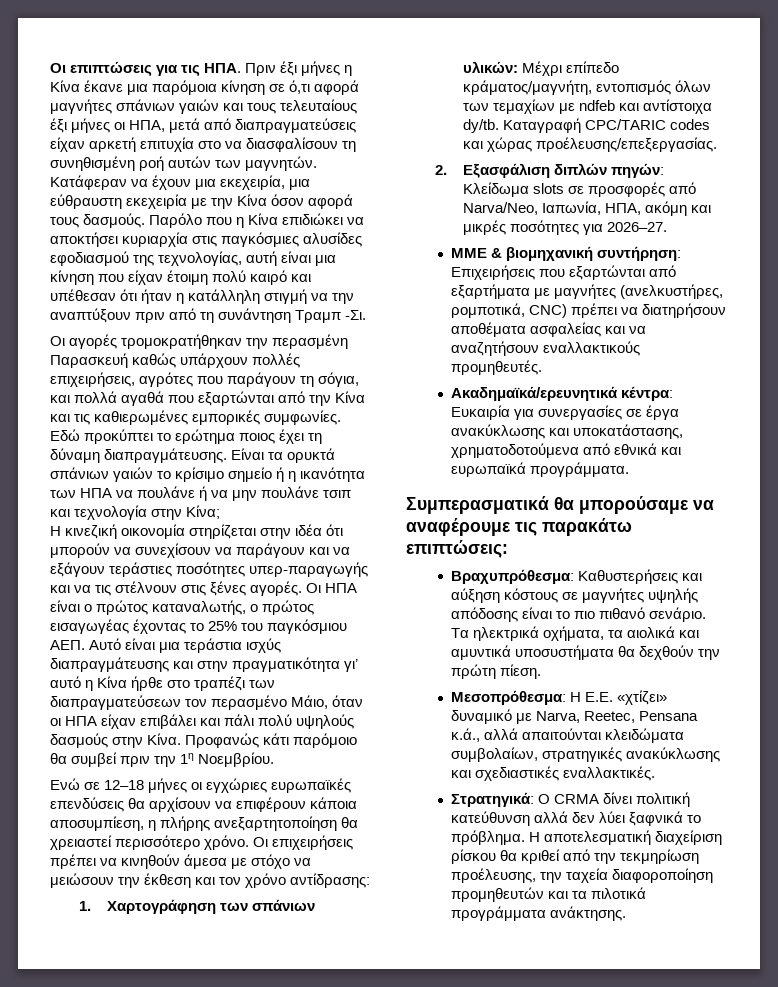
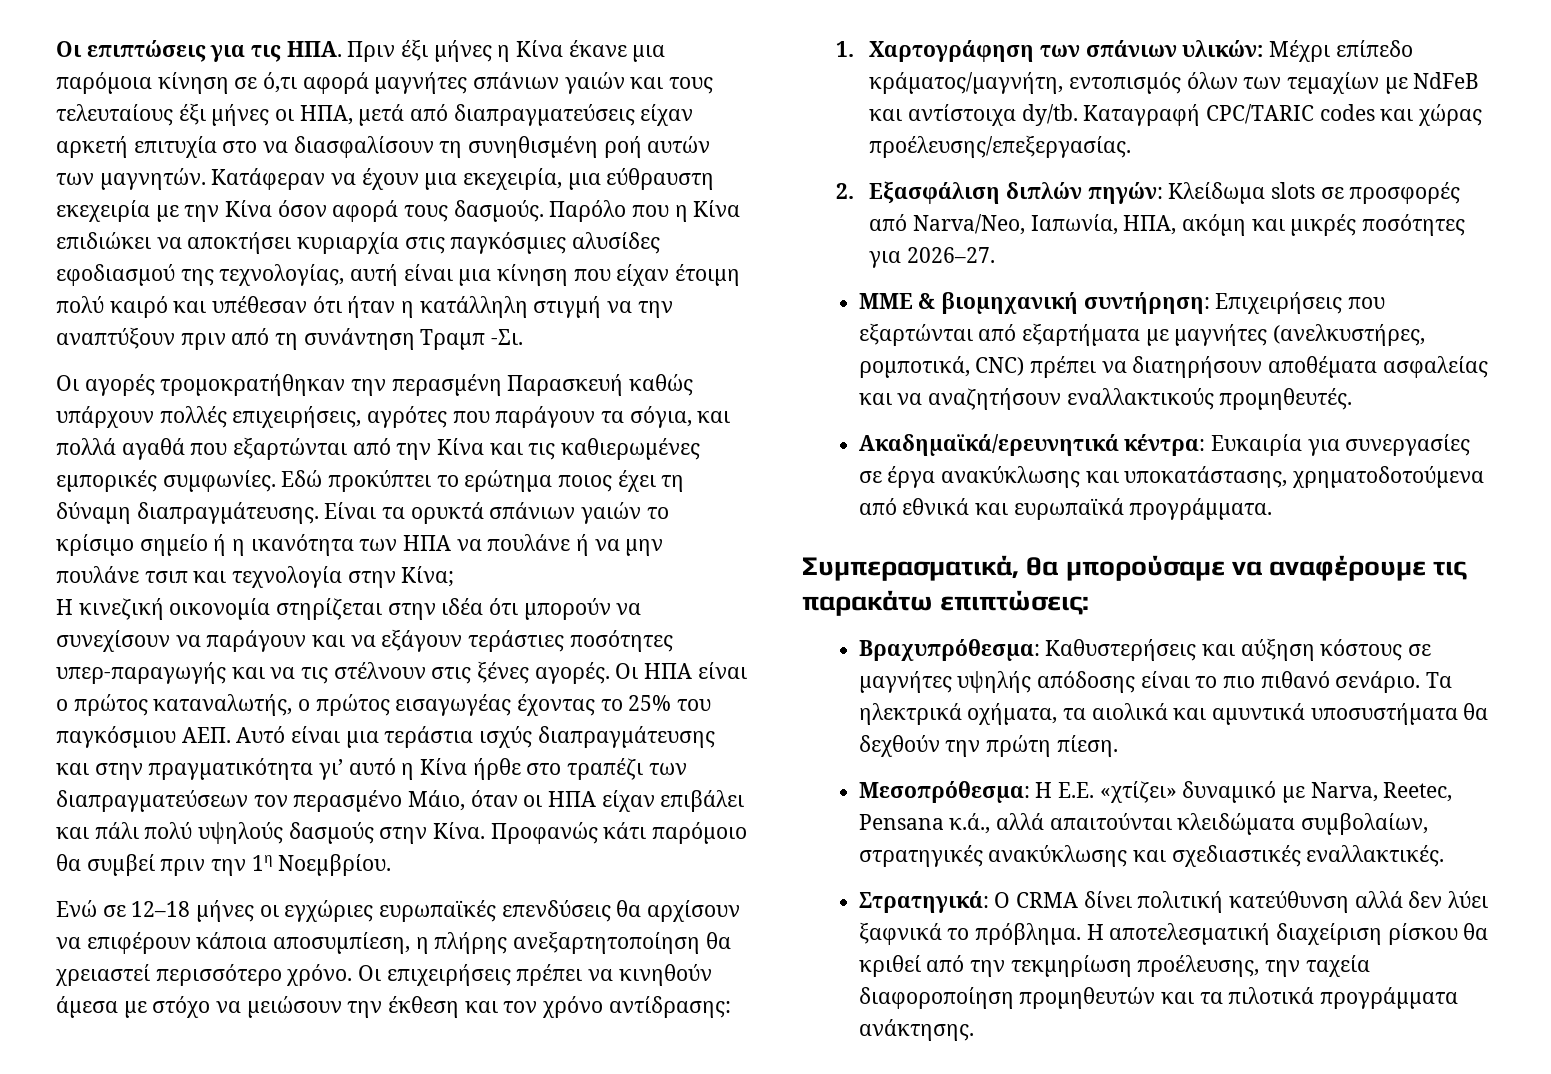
[300,376,315,387] τη -> [601,411,625,423] τα
[579,100,616,111] ndfeb -> [1413,72,1480,89] NdFeB
[406,496,549,514] Συμπερασματικά -> [802,555,1019,581] Συμπερασματικά,

